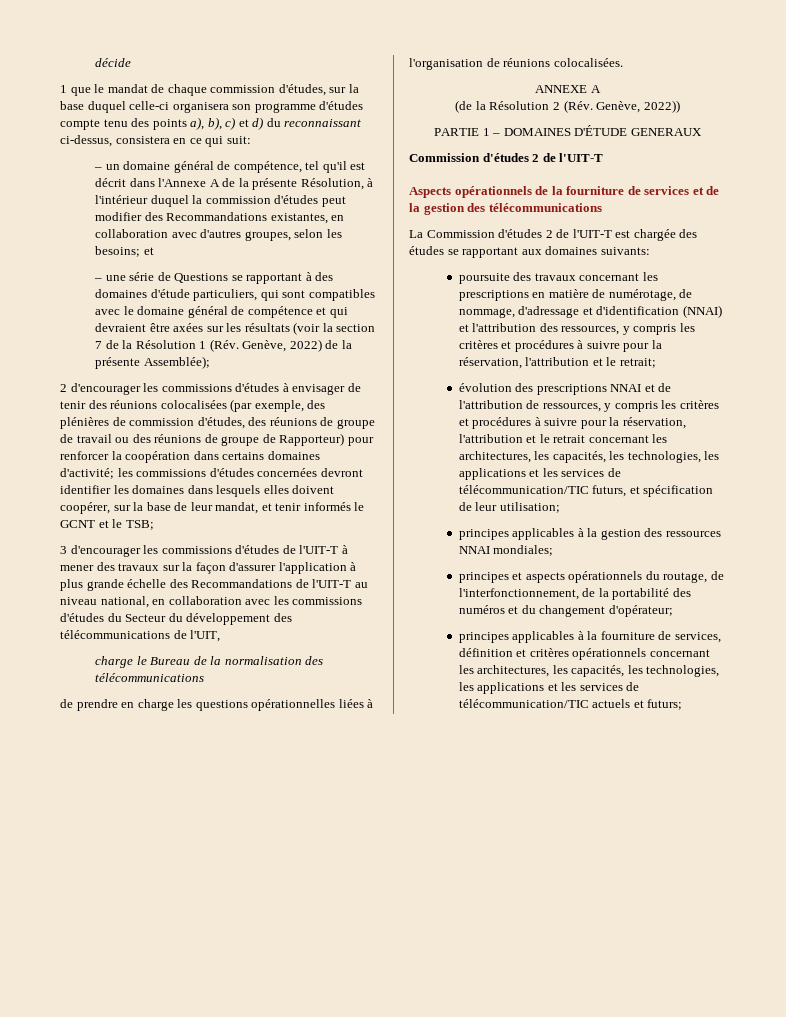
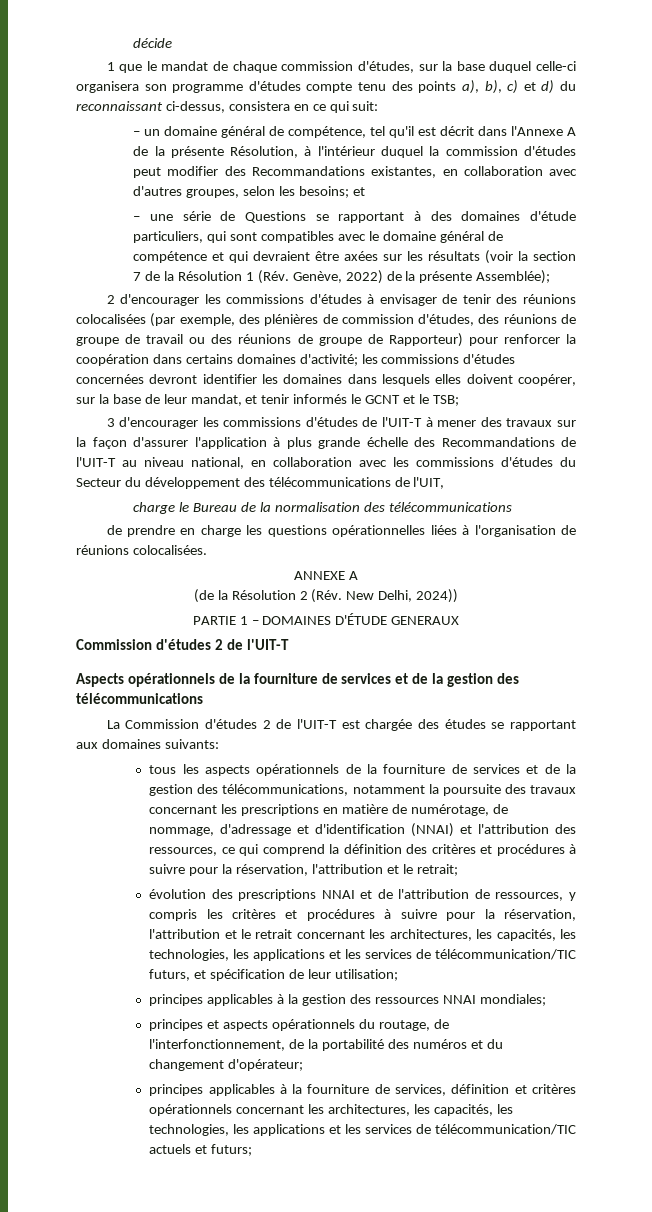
[596,100,680,113] Genève, 2022)) -> [346,589,459,603] New Delhi, 2024))
(650, 251) none -> [149,764,576,776] [149,784,439,796] tous les aspects opérationnels de la fourniture de services et de la gestion des télécommunications, notamment la
[622,323,695,335] y compris les -> [221,844,428,856] ce qui comprend la définition des

